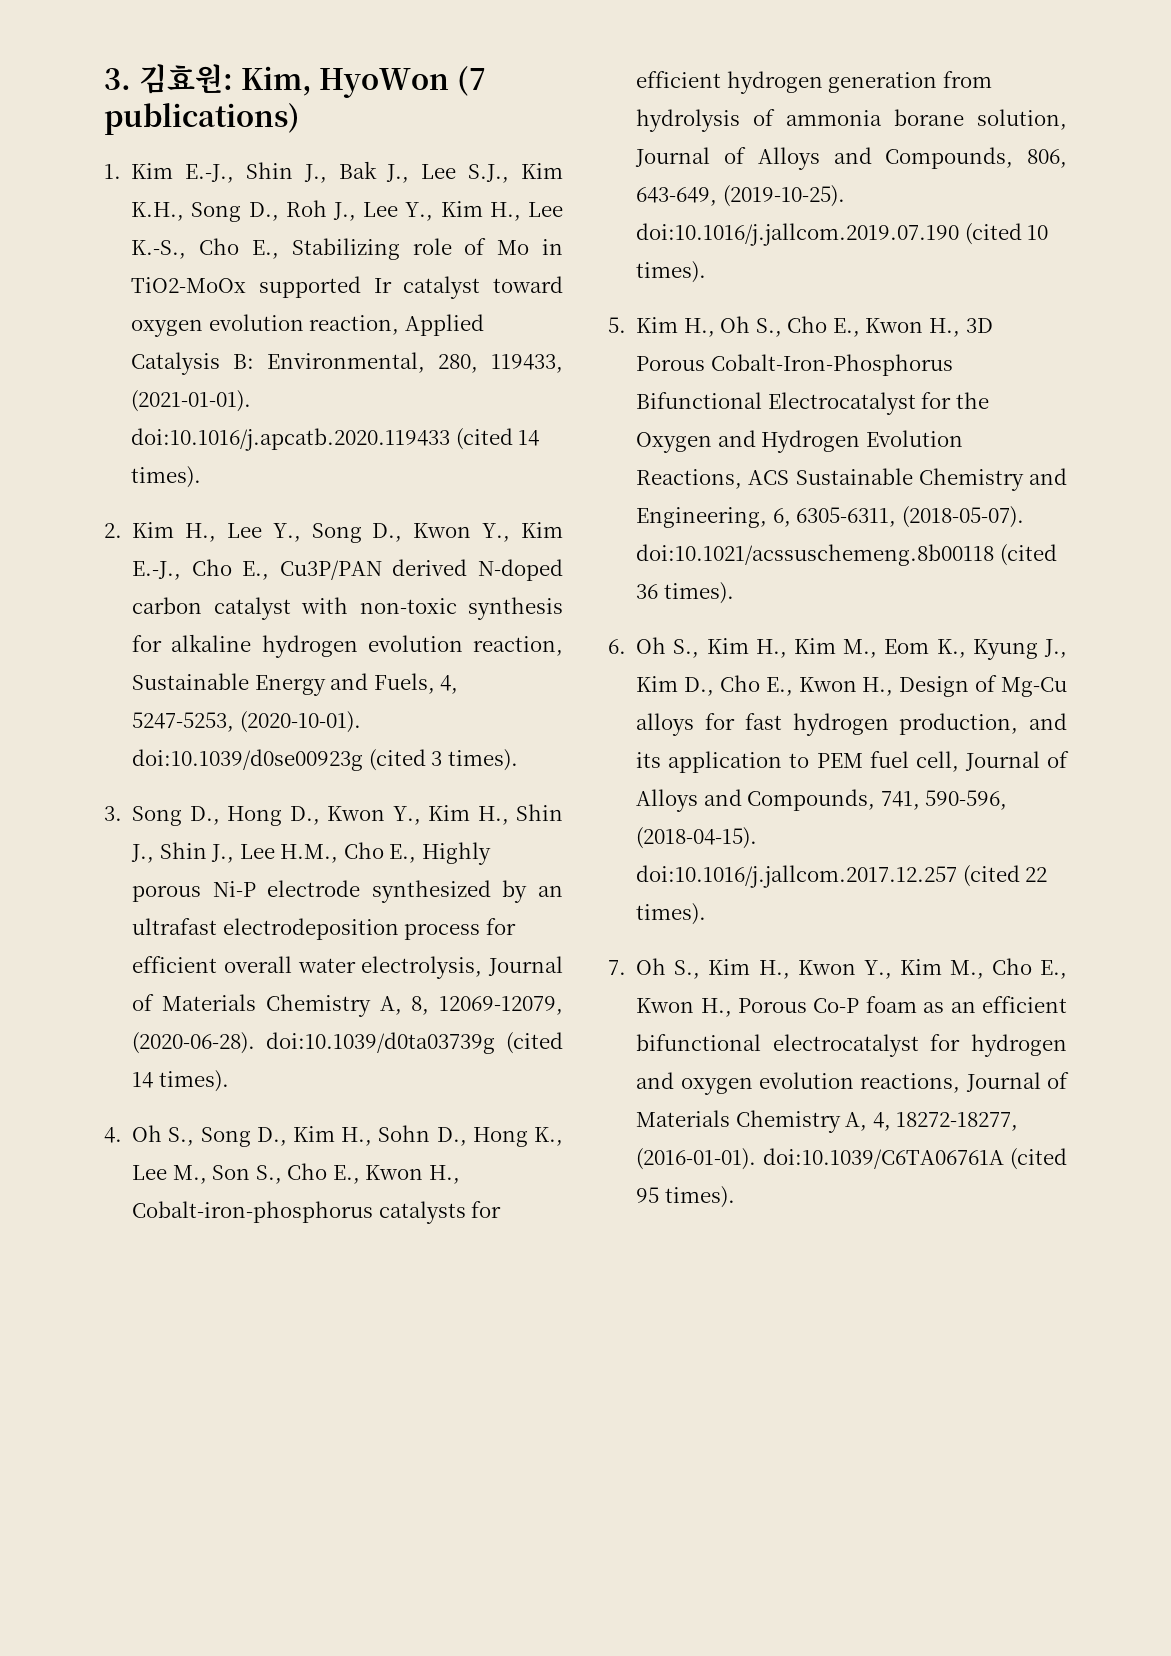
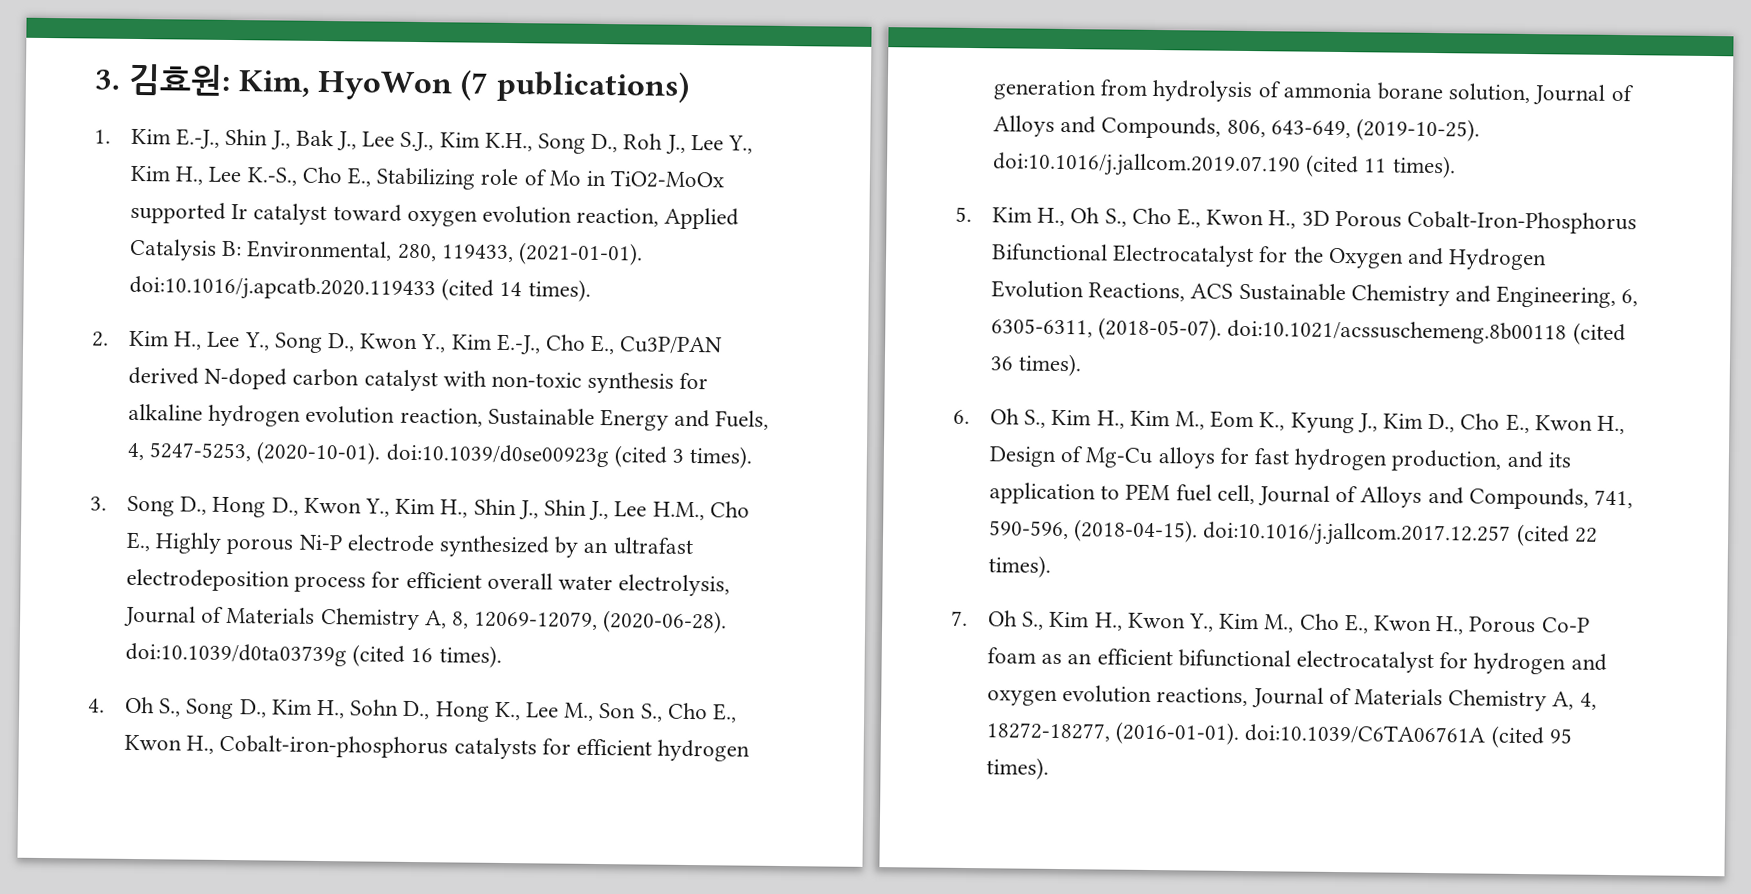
[132,1072,154,1088] 14 -> [410,647,434,663] 16
[1027,225,1049,240] 10 -> [1364,158,1388,173] 11

